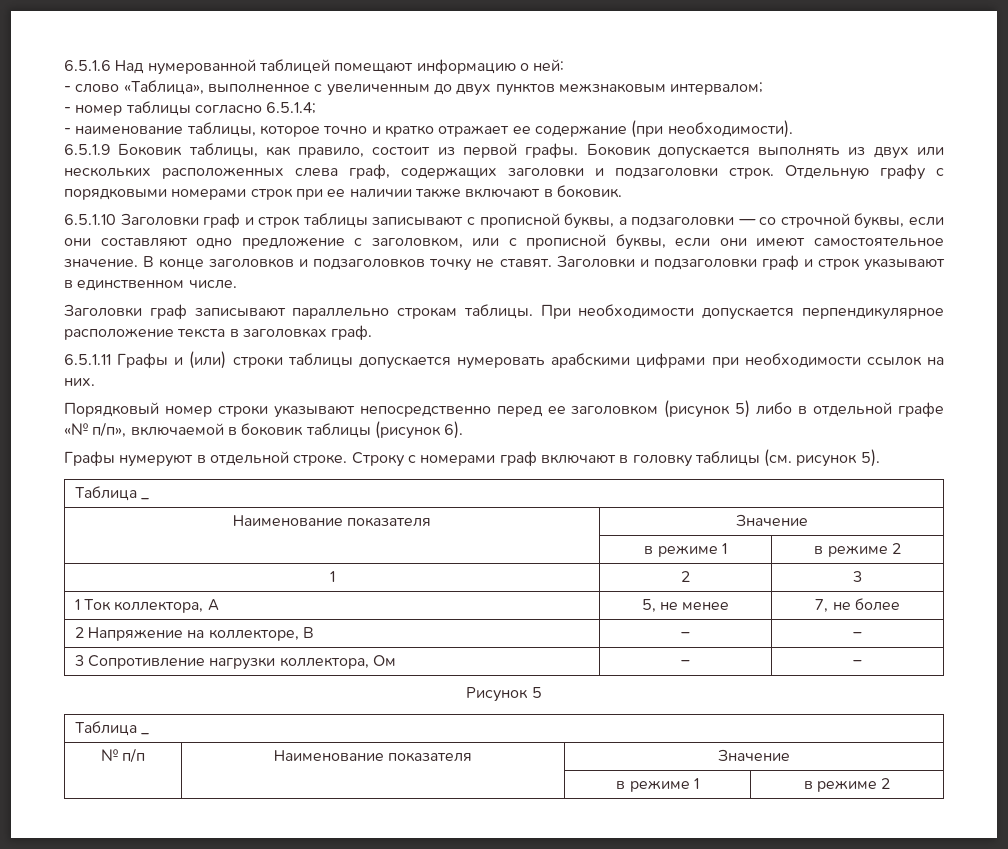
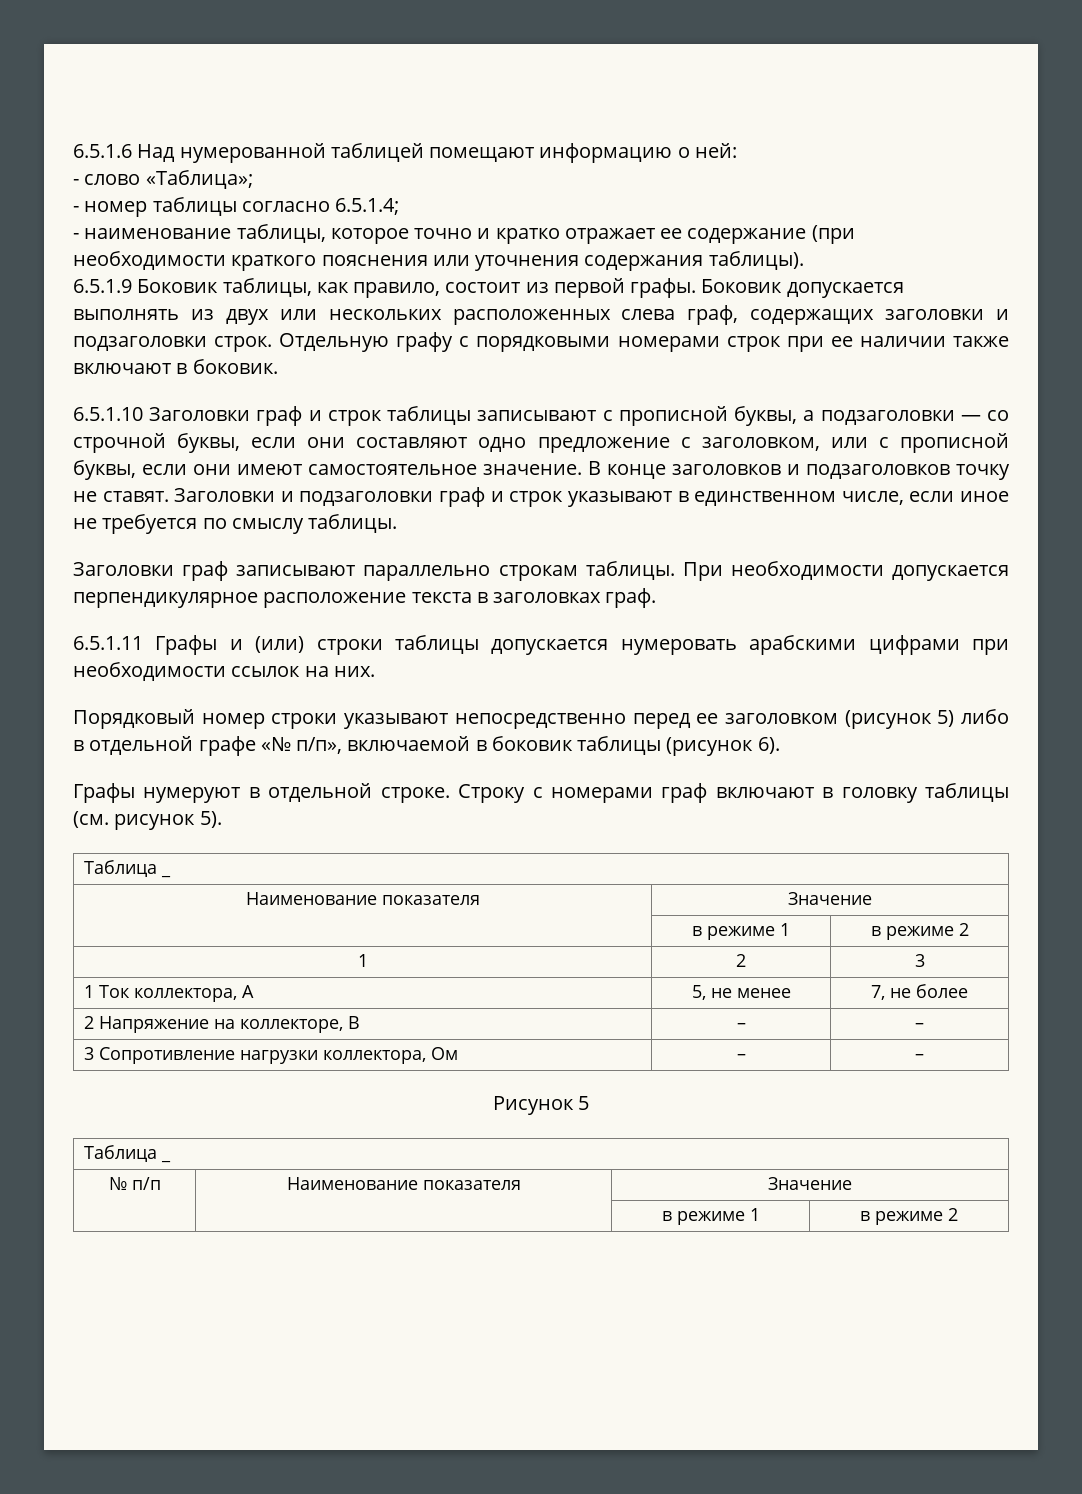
[123,80,764,96] «Таблица», выполненное с увеличенным до двух пунктов межзнаковым интервалом; -> [145,170,253,189] «Таблица»;
[667,120,793,138] необходимости). -> [73,251,804,271] необходимости краткого пояснения или уточнения содержания таблицы).
[188,280,237,289] числе. -> [841,491,1010,505] [73,514,398,534] числе, если иное не требуется по смыслу таблицы.

